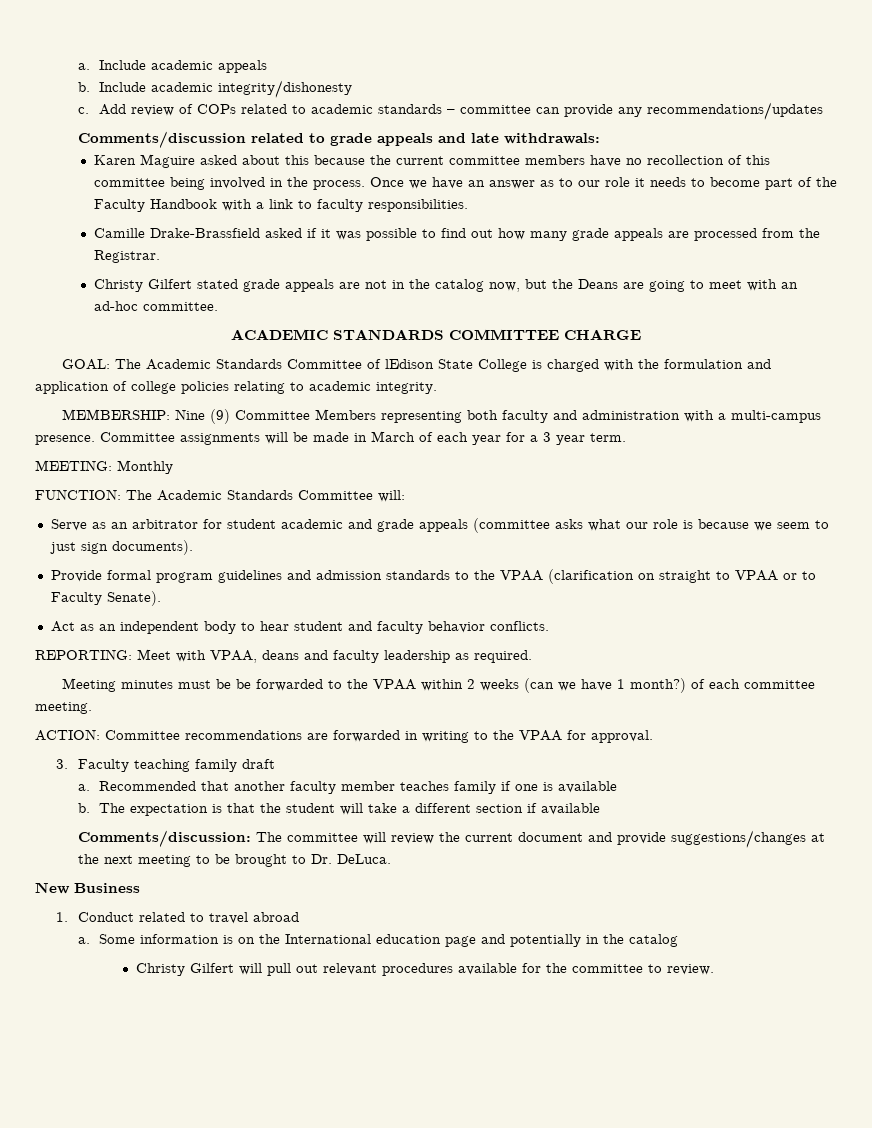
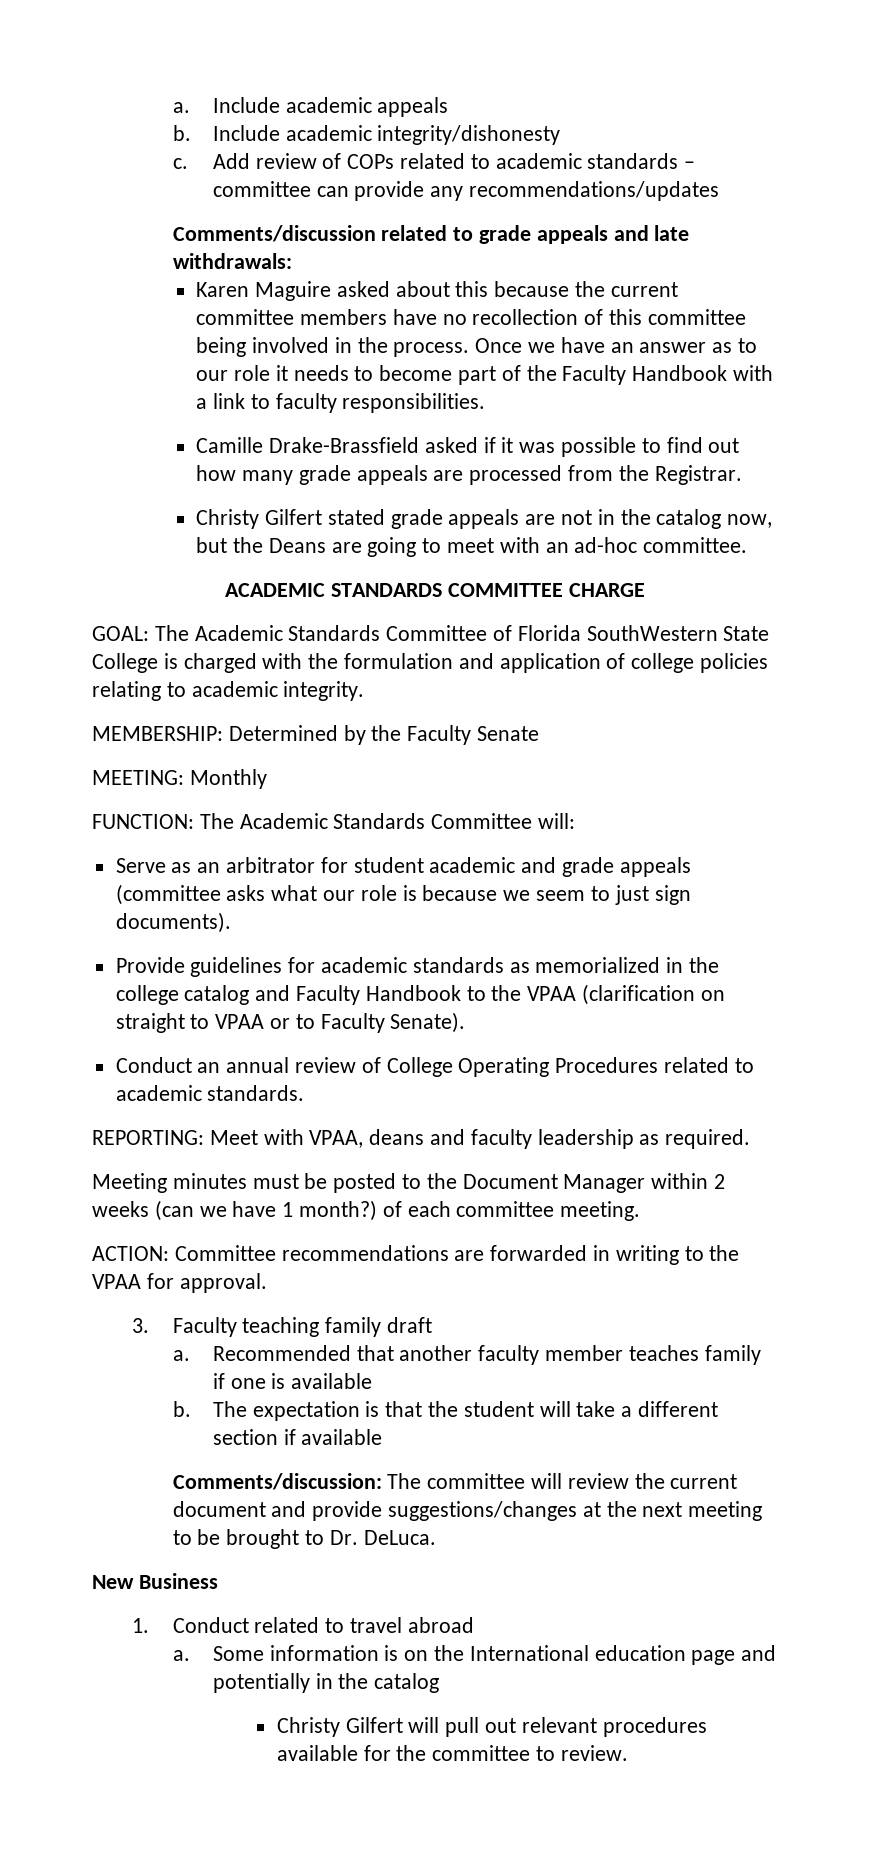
[385,359,435,369] lEdison -> [517,625,718,641] Florida SouthWestern
[175,409,822,424] [35,431,626,445] Nine (9) Committee Members representing both faculty and administration with a multi-campus presence. Committee assignments will be made in March of each year for a 3 year term. -> [228,725,540,745] Determined by the Faculty Senate
[106,570,450,583] formal program guidelines and admission standards -> [190,957,720,977] [115,985,461,1005] guidelines for academic standards as memorialized in the college catalog and Faculty Handbook
[50,621,549,634] Act as an independent body to hear student and faculty behavior conflicts. -> [115,1057,754,1077] [115,1085,305,1101] Conduct an annual review of College Operating Procedures related to academic standards.
[236,679,417,691] be forwarded to the VPAA -> [333,1173,646,1193] posted to the Document Manager

